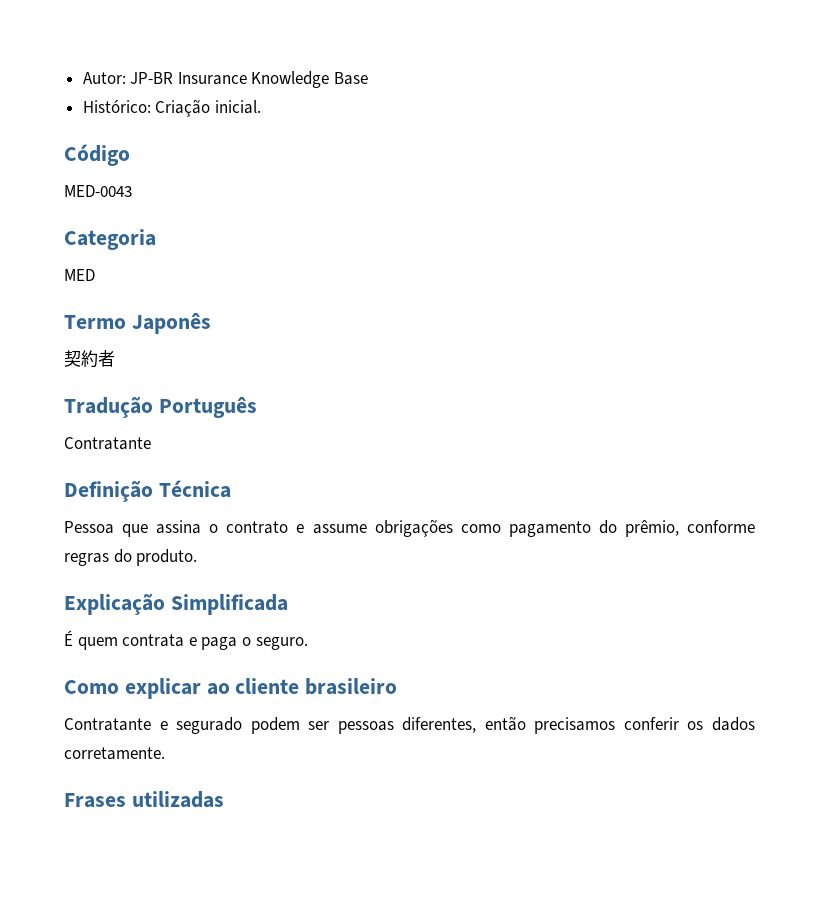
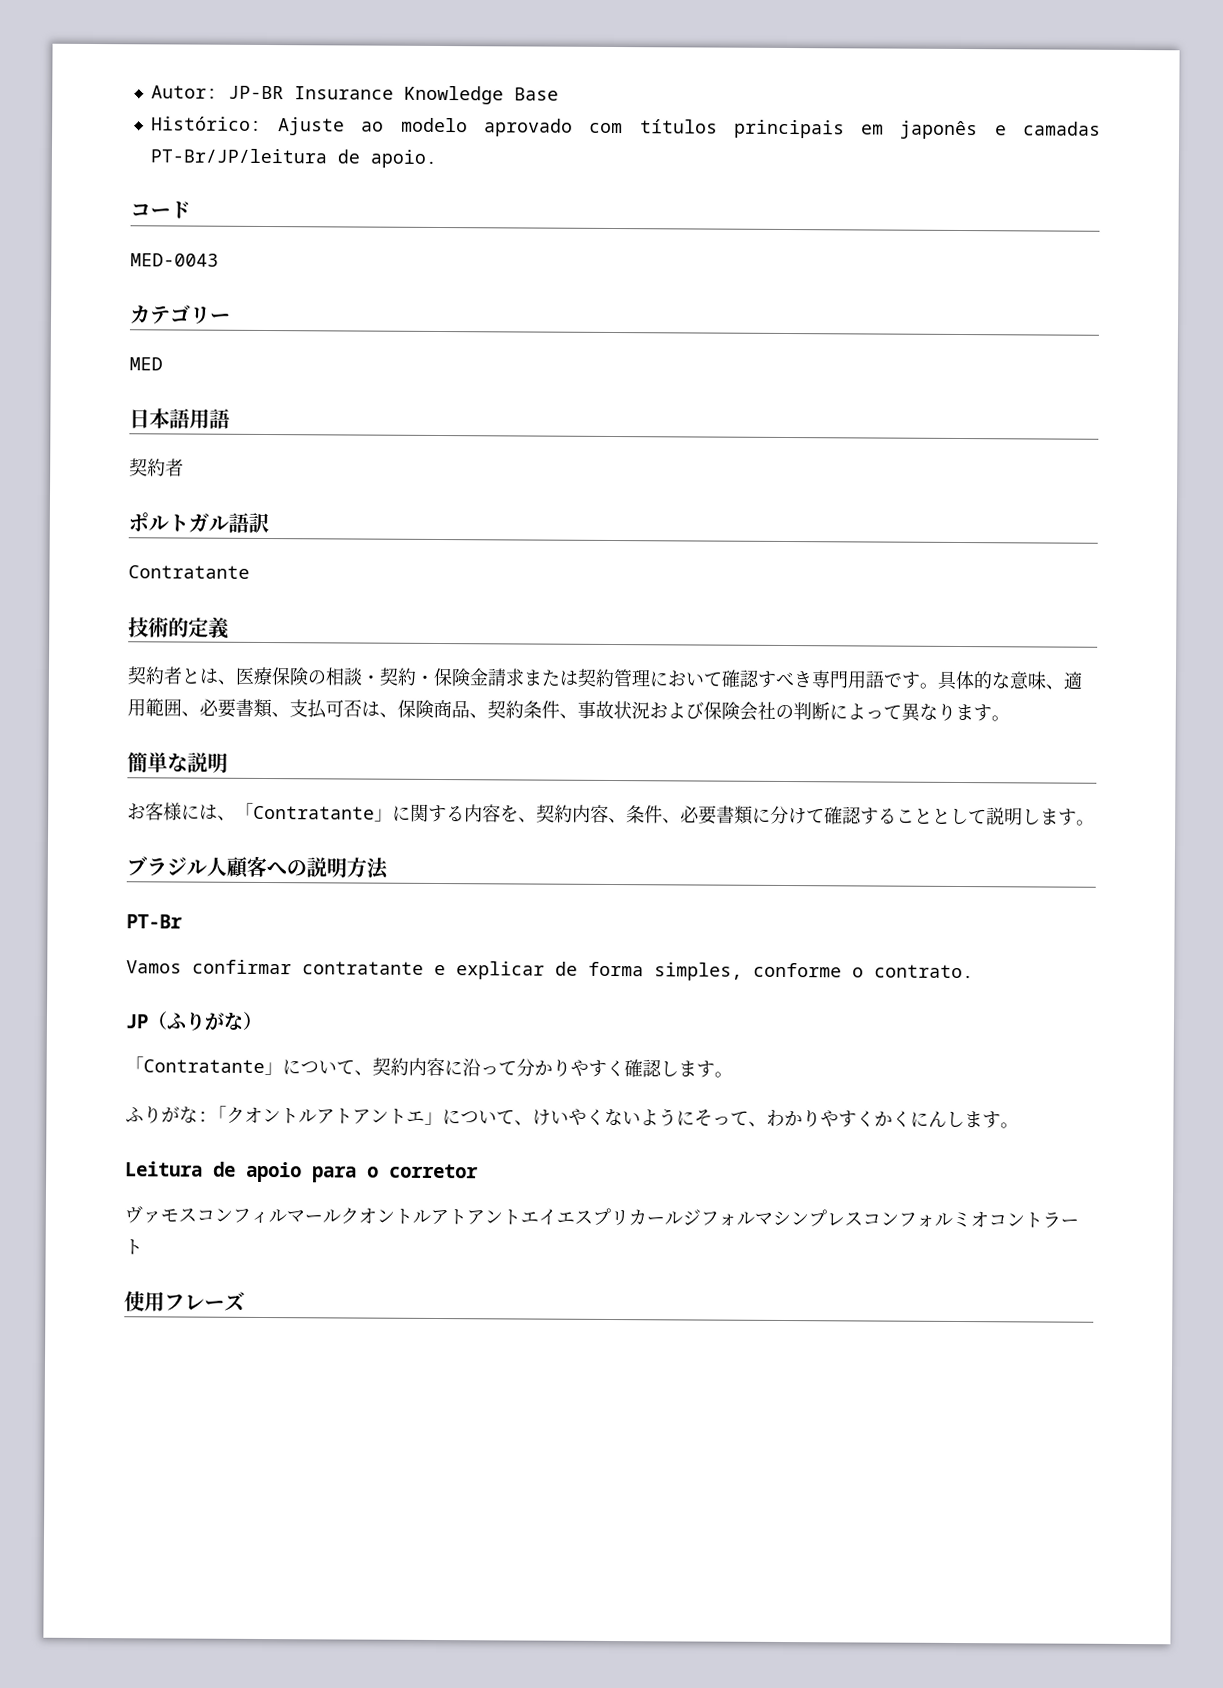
[155,99,261,117] [64,144,130,166] Criação inicial. // Código -> [278,117,1101,140] [149,148,437,168] [130,201,191,219] Ajuste ao modelo aprovado com títulos principais em japonês e camadas PT-Br/JP/leitura de apoio. // コード
[64,229,156,250] Categoria -> [129,304,231,325] カテゴリー
[64,313,211,334] Termo Japonês -> [129,408,230,429] 日本語用語
[64,396,257,418] [64,437,151,450] [64,480,231,502] [64,519,756,537] [64,549,198,566] [64,593,288,615] [64,630,308,650] [64,678,398,699] [64,716,755,734] [64,747,165,760] [64,791,224,808] Tradução Português // Contratante // Definição Técnica // Pessoa que assina o contrato e assume obrigações como pagamento do prêmio, conforme regras do produto. // Explicação Simplificada // É quem contrata e paga o seguro. // Como explicar ao cliente brasileiro // Contratante e segurado podem ser pessoas diferentes, então precisamos conferir os dados corretamente. // Frases utilizadas -> [128,512,269,534] [128,565,250,579] [128,616,229,639] [127,666,1083,690] [127,698,1010,722] [127,752,228,773] [127,802,1095,826] [126,856,389,880] [126,914,183,929] [126,959,974,981] [125,1011,263,1031] [125,1056,733,1078] [125,1105,1019,1129] [125,1161,479,1183] [124,1205,1079,1229] [124,1239,143,1255] [124,1291,245,1312] ポルトガル語訳 // Contratante // 技術的定義 // 契約者とは、医療保険の相談・契約・保険金請求または契約管理において確認すべき専門用語です。具体的な意味、適用範囲、必要書類、支払可否は、保険商品、契約条件、事故状況および保険会社の判断によって異なります。 // 簡単な説明 // お客様には、「Contratante」に関する内容を、契約内容、条件、必要書類に分けて確認することとして説明します。 // ブラジル人顧客への説明方法 // PT-Br // Vamos confirmar contratante e explicar de forma simples, conforme o contrato. // JP（ふりがな） // 「Contratante」について、契約内容に沿って分かりやすく確認します。 // ふりがな:「クオントルアトアントエ」について、けいやくないようにそって、わかりやすくかくにんします。 // Leitura de apoio para o corretor // ヴァモスコンフィルマールクオントルアトアントエイエスプリカールジフォルマシンプレスコンフォルミオコントラート // 使用フレーズ

